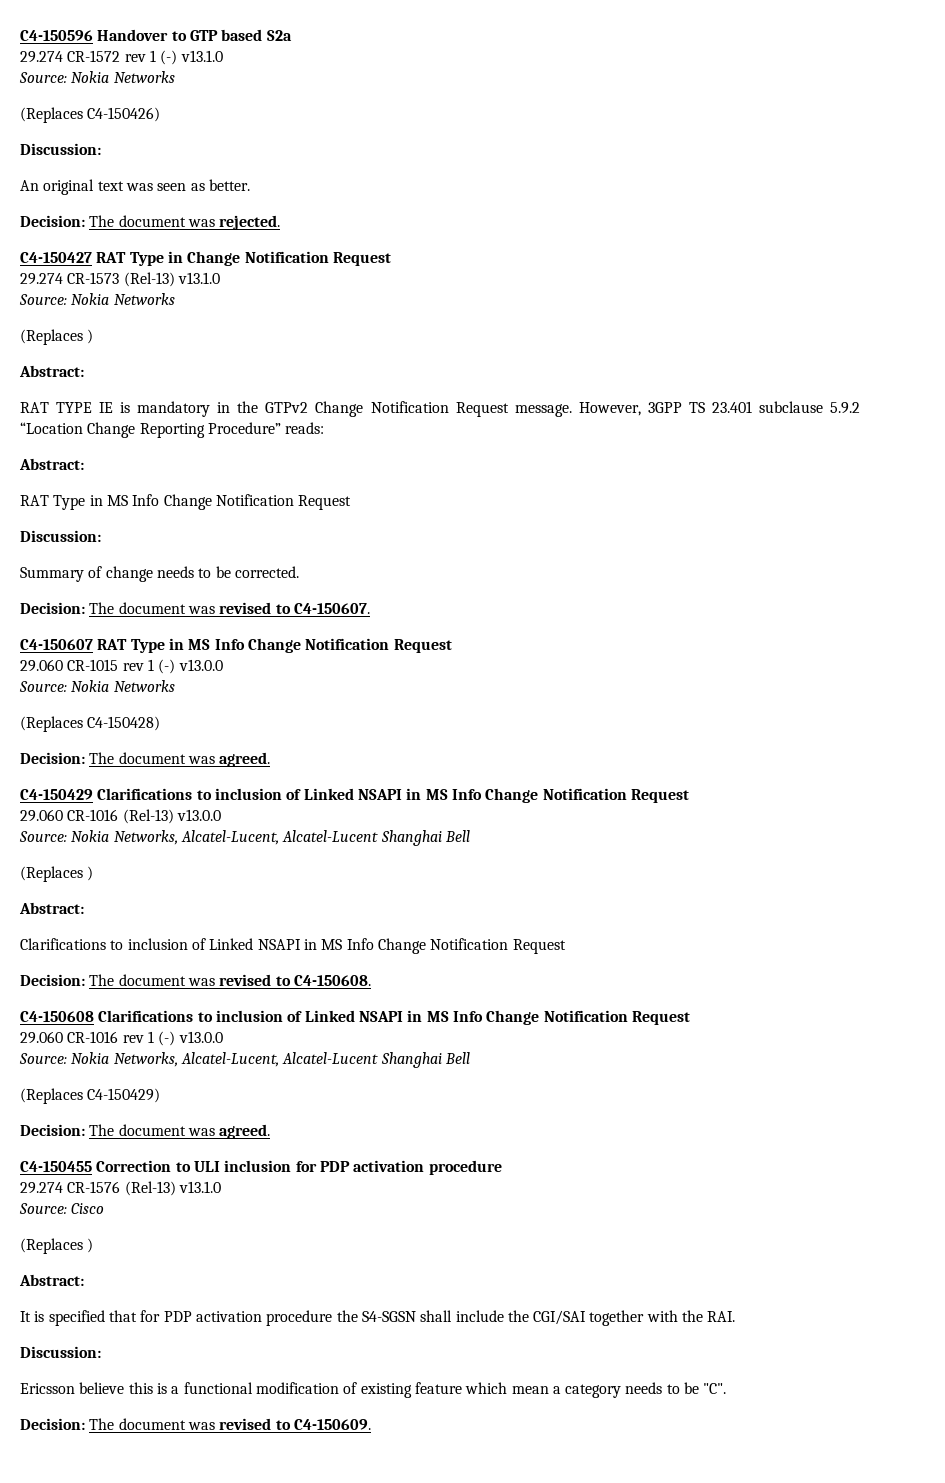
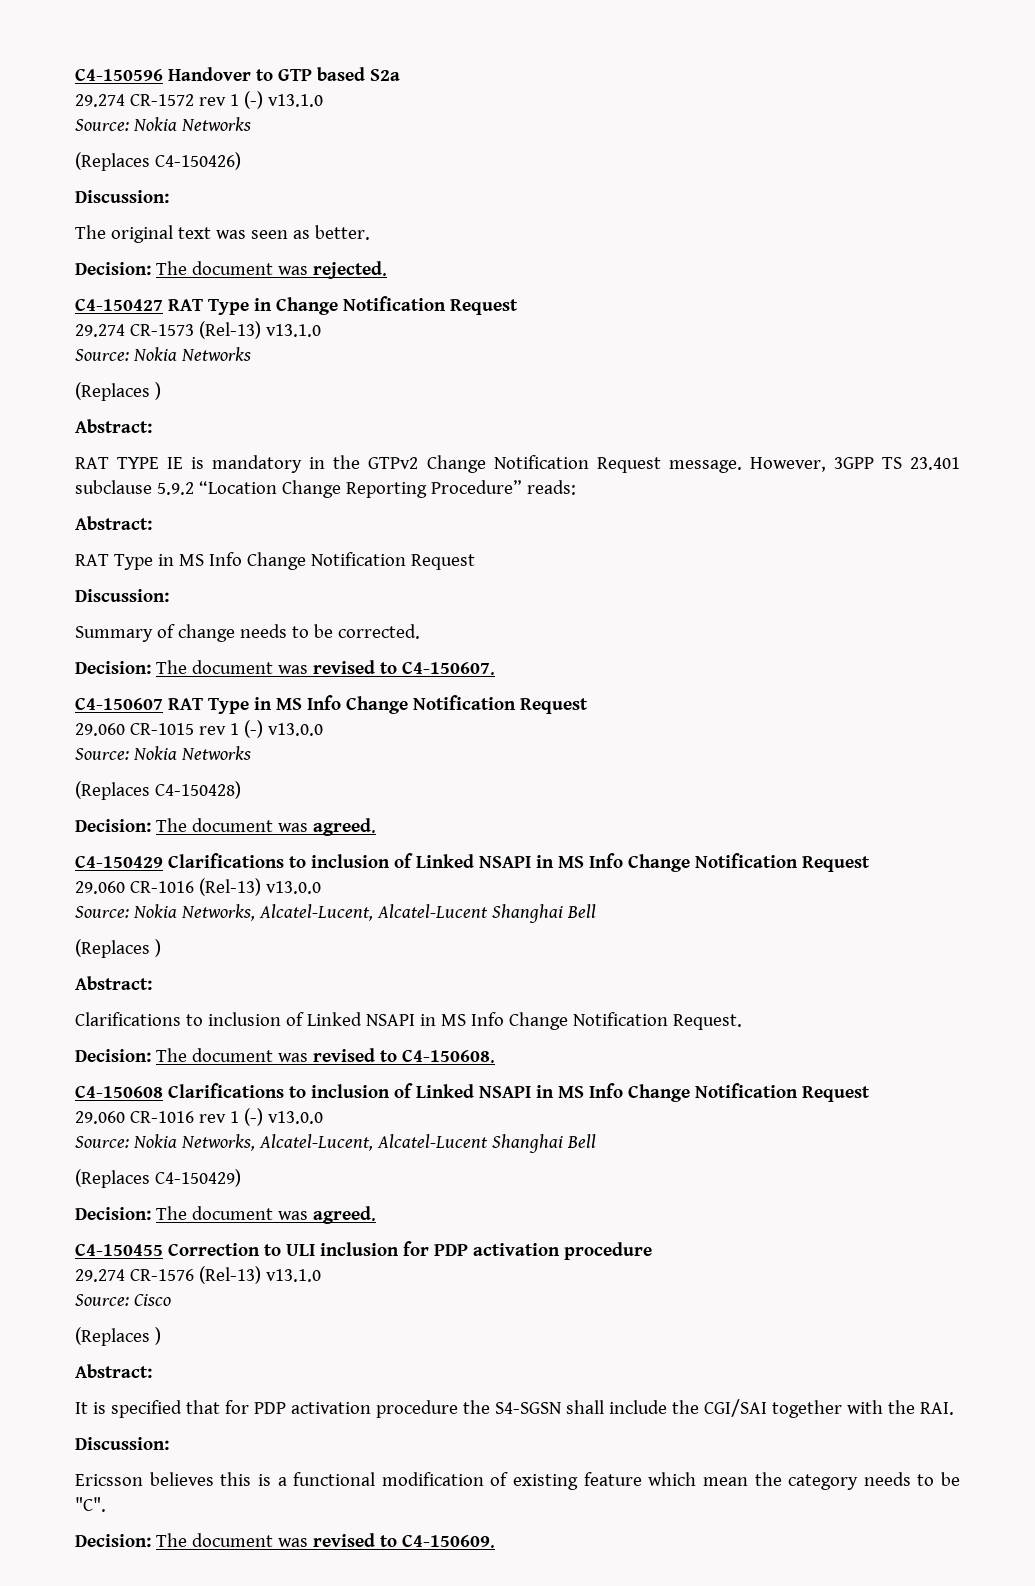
[20,180,39,191] An -> [75,225,106,239] The
[512,939,566,954] Request -> [672,1014,742,1030] Request.
[79,1382,125,1394] believe -> [149,1472,214,1486] believes
[552,1386,561,1394] a -> [754,1472,782,1486] the

